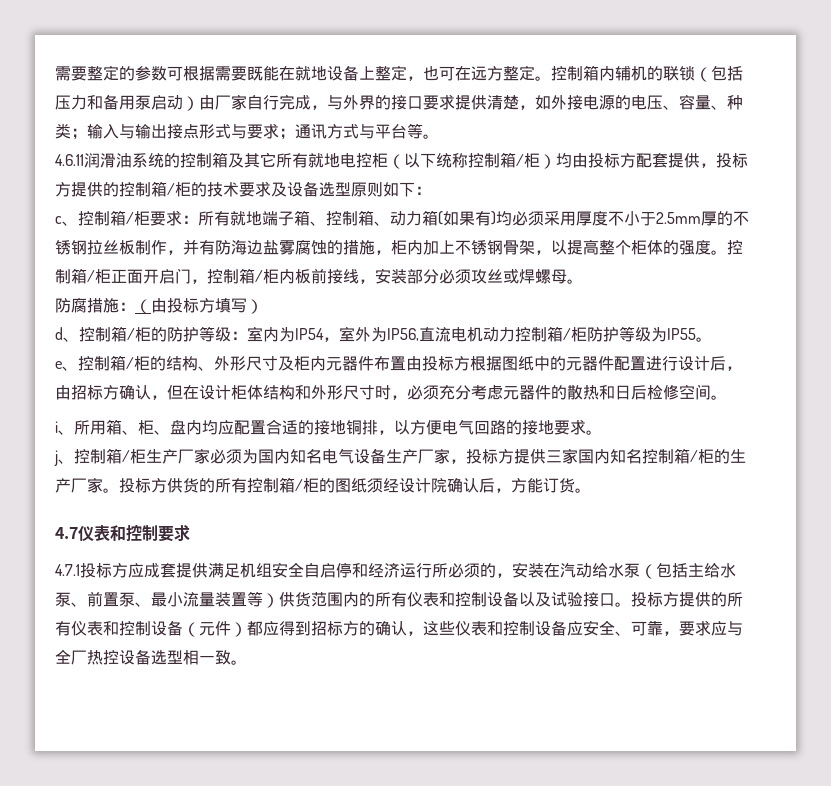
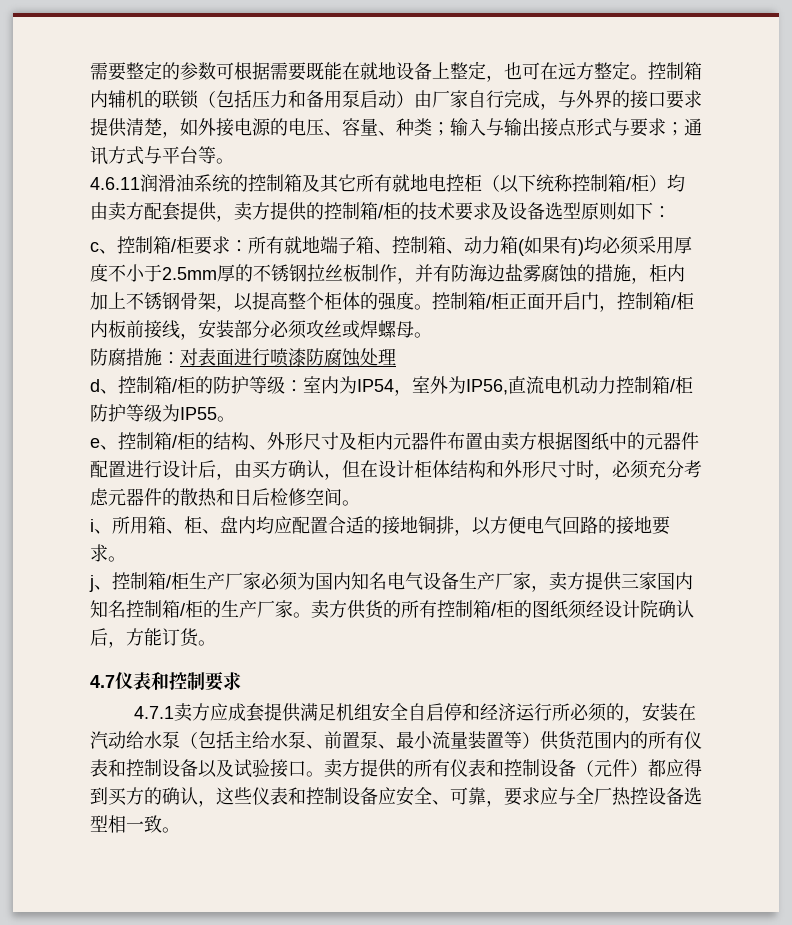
[588,153,620,168] 投标 -> [108,202,126,221] 卖
[716,153,748,168] 投标 -> [234,202,252,221] 卖
[135,298,263,314] （由投标方填写） -> [180,348,396,367] 对表面进行喷漆防腐蚀处理
[422,356,454,371] 投标 -> [501,432,519,451] 卖
[71,385,103,400] 招标 -> [252,461,271,479] 买
[466,449,498,464] 投标 -> [549,572,567,591] 卖
[119,478,151,493] 投标 -> [311,600,329,619] 卖
[79,563,112,578] 投标 -> [173,703,192,722] 卖
[631,592,663,607] 投标 -> [324,759,342,778] 卖
[311,621,343,636] 招标 -> [108,788,127,806] 买

